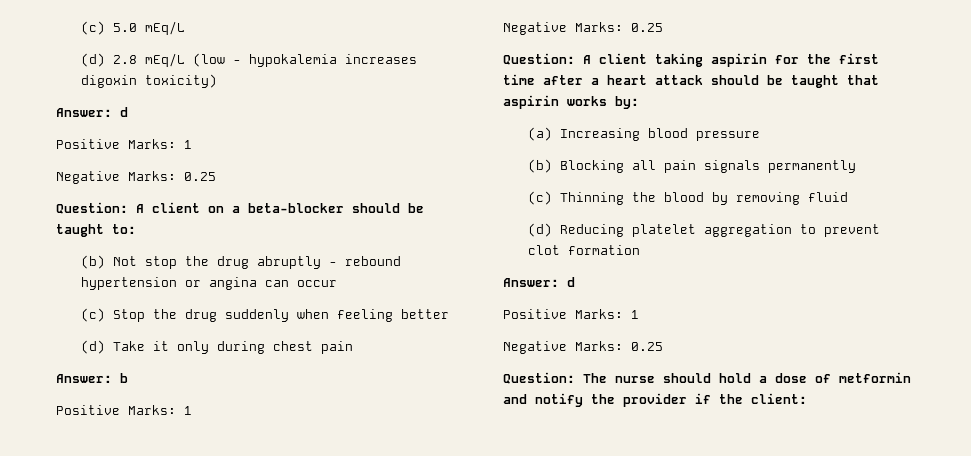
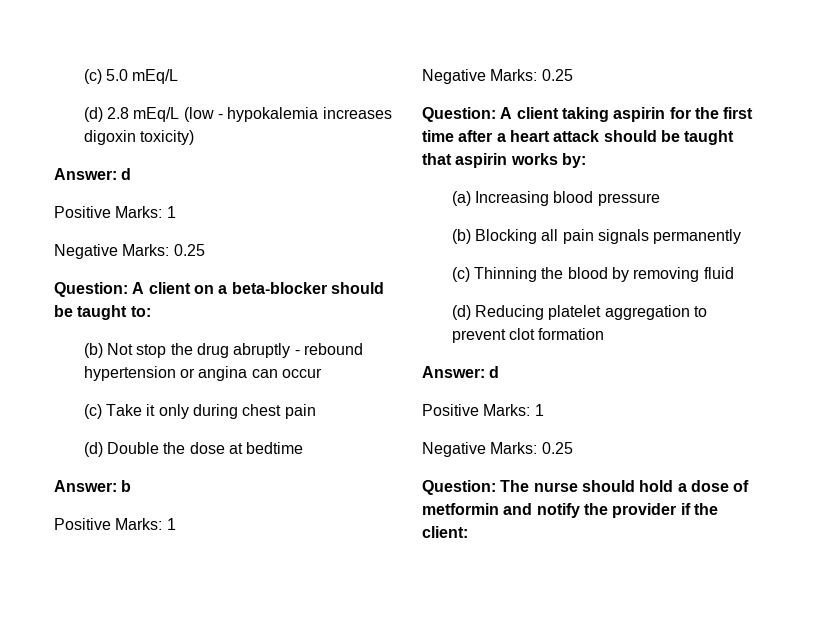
[113,309,450,322] [81,340,106,354] Stop the drug suddenly when feeling better // (d) -> (102, 411) none
(354, 347) none -> [83,442,304,457] // (d) Double the dose at bedtime

